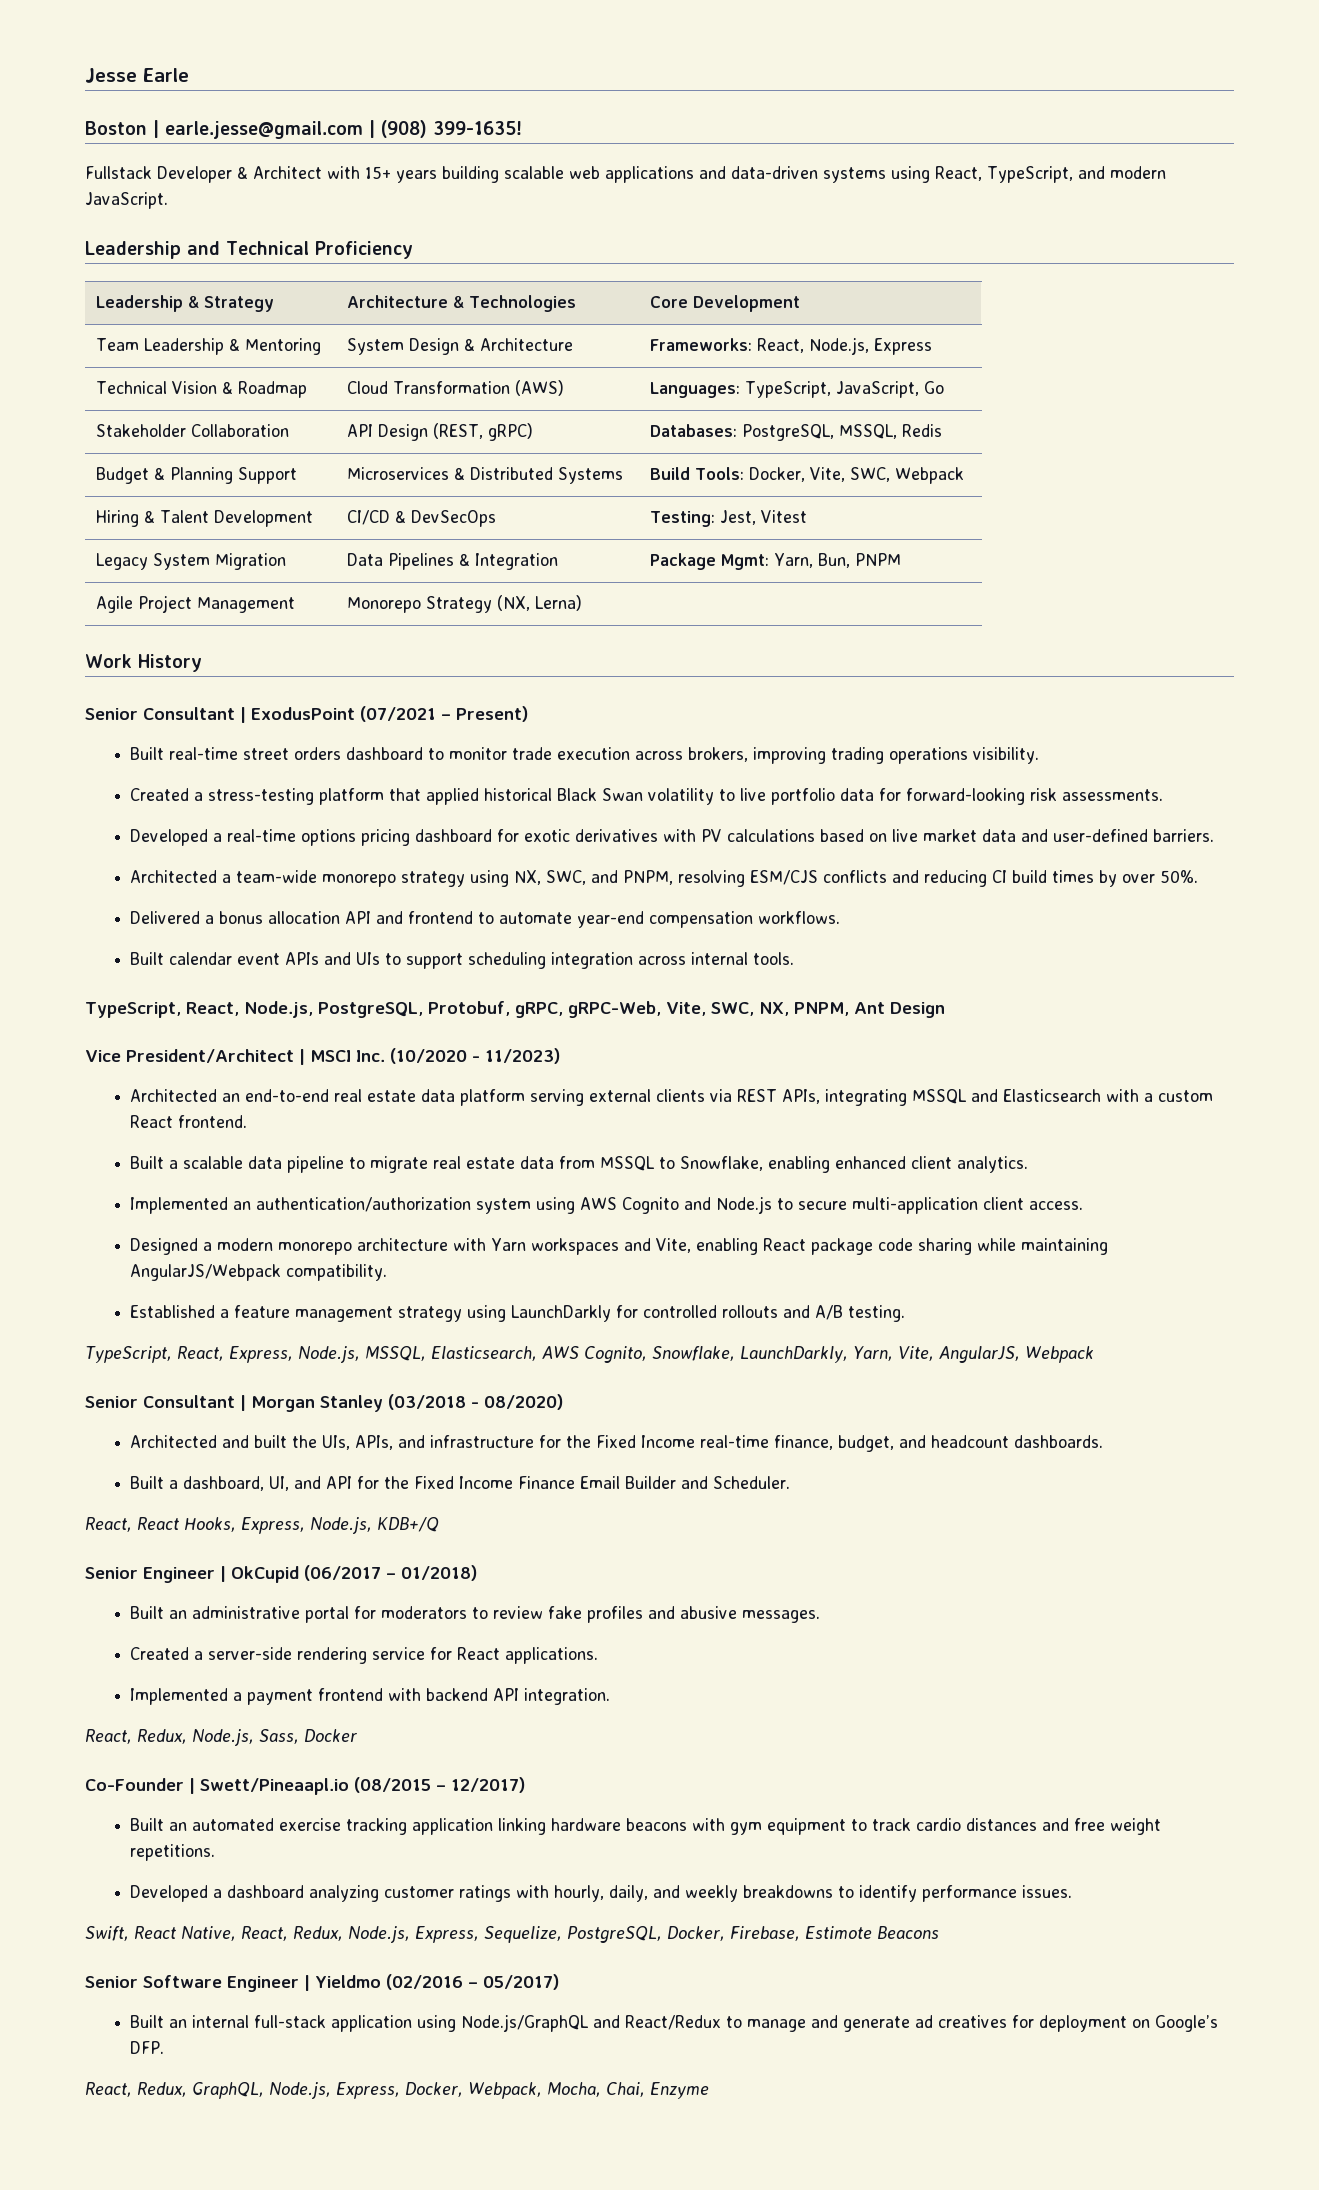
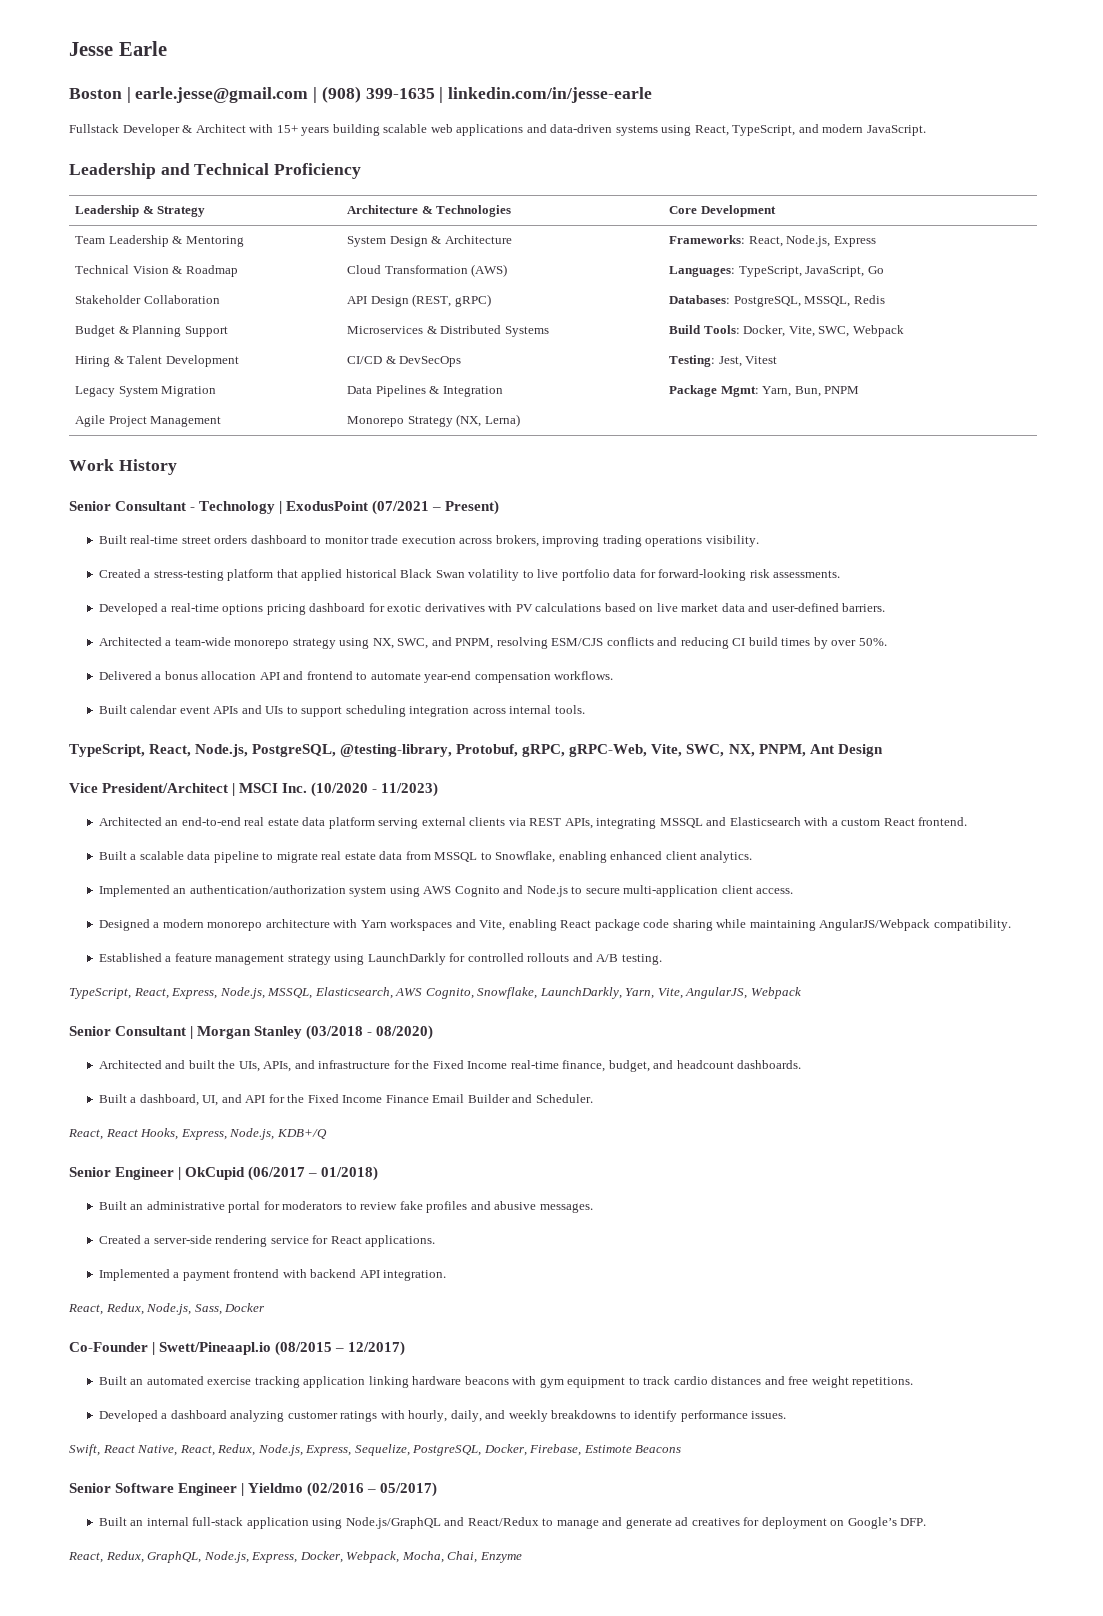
[433,121,522,135] 399-1635! -> [365,87,653,103] 399-1635 | linkedin.com/in/jesse-earle
(235, 713) none -> [190,501,276,514] - Technology
(423, 1010) none -> [340,744,453,757] @testing-library,

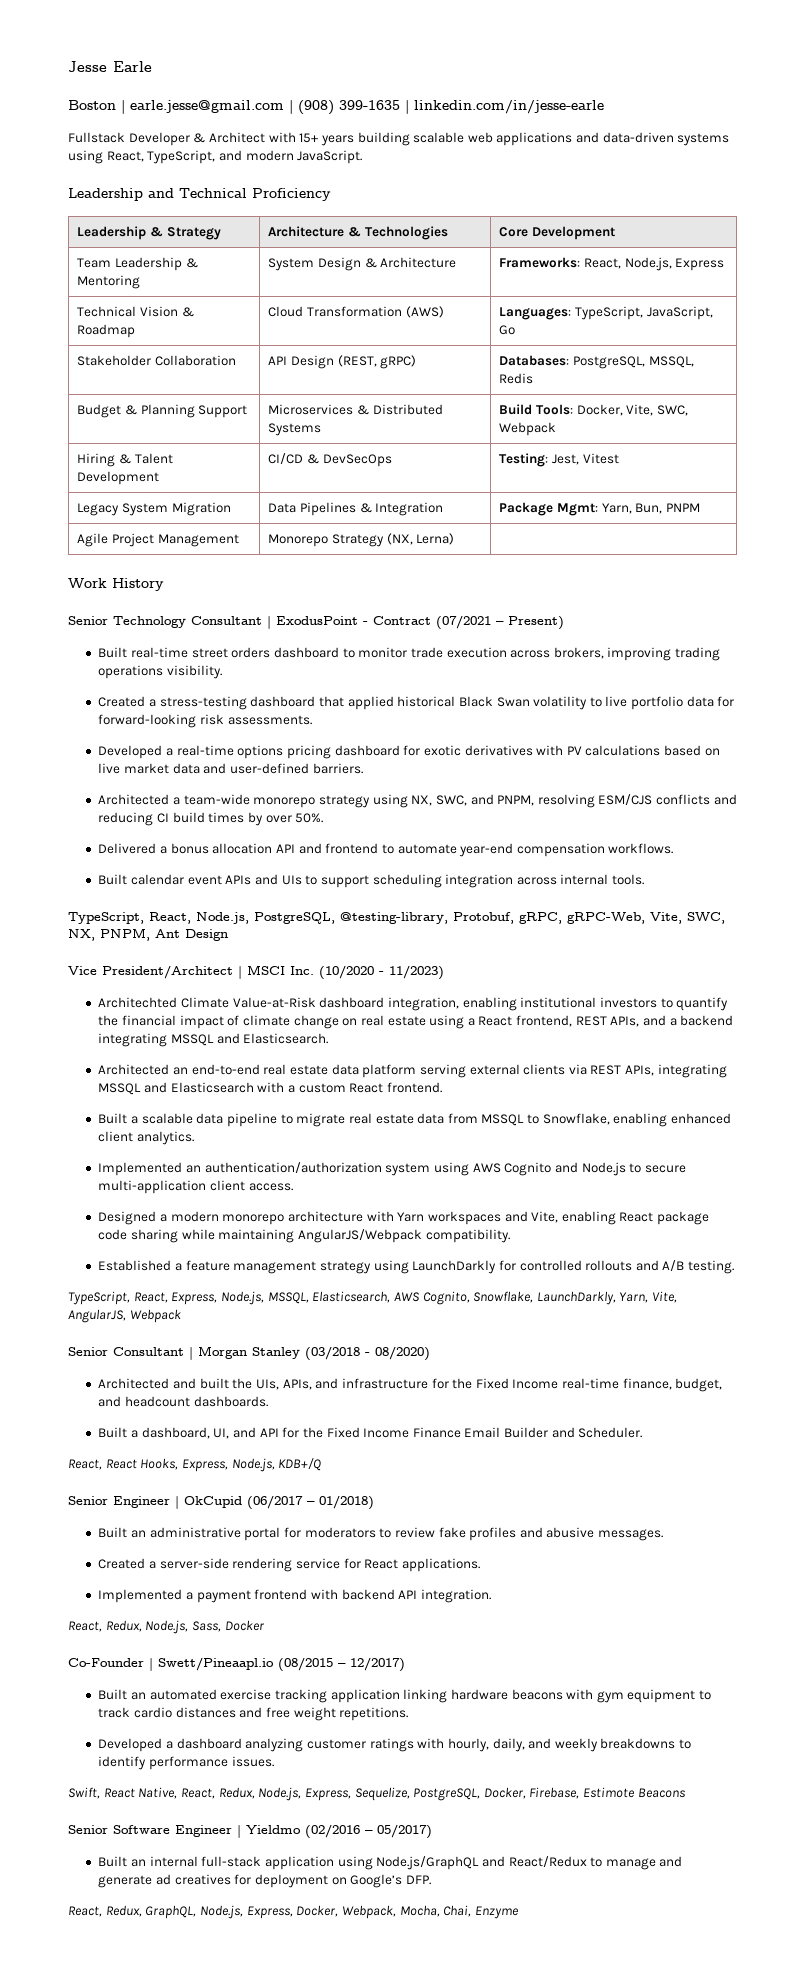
[115,501,369,514] Consultant - Technology | ExodusPoint -> [113,616,431,629] Technology Consultant | ExodusPoint - Contract
[227,569,274,581] platform -> [250,696,316,707] dashboard
(439, 789) none -> [98,997,729,1011] [98,1015,734,1029] [98,1033,329,1047] // Architechted Climate Value-at-Risk dashboard integration, enabling institutional investors to quantify the financial impact of climate change on real estate using a React frontend, REST APIs, and a backend integrating MSSQL and Elasticsearch.

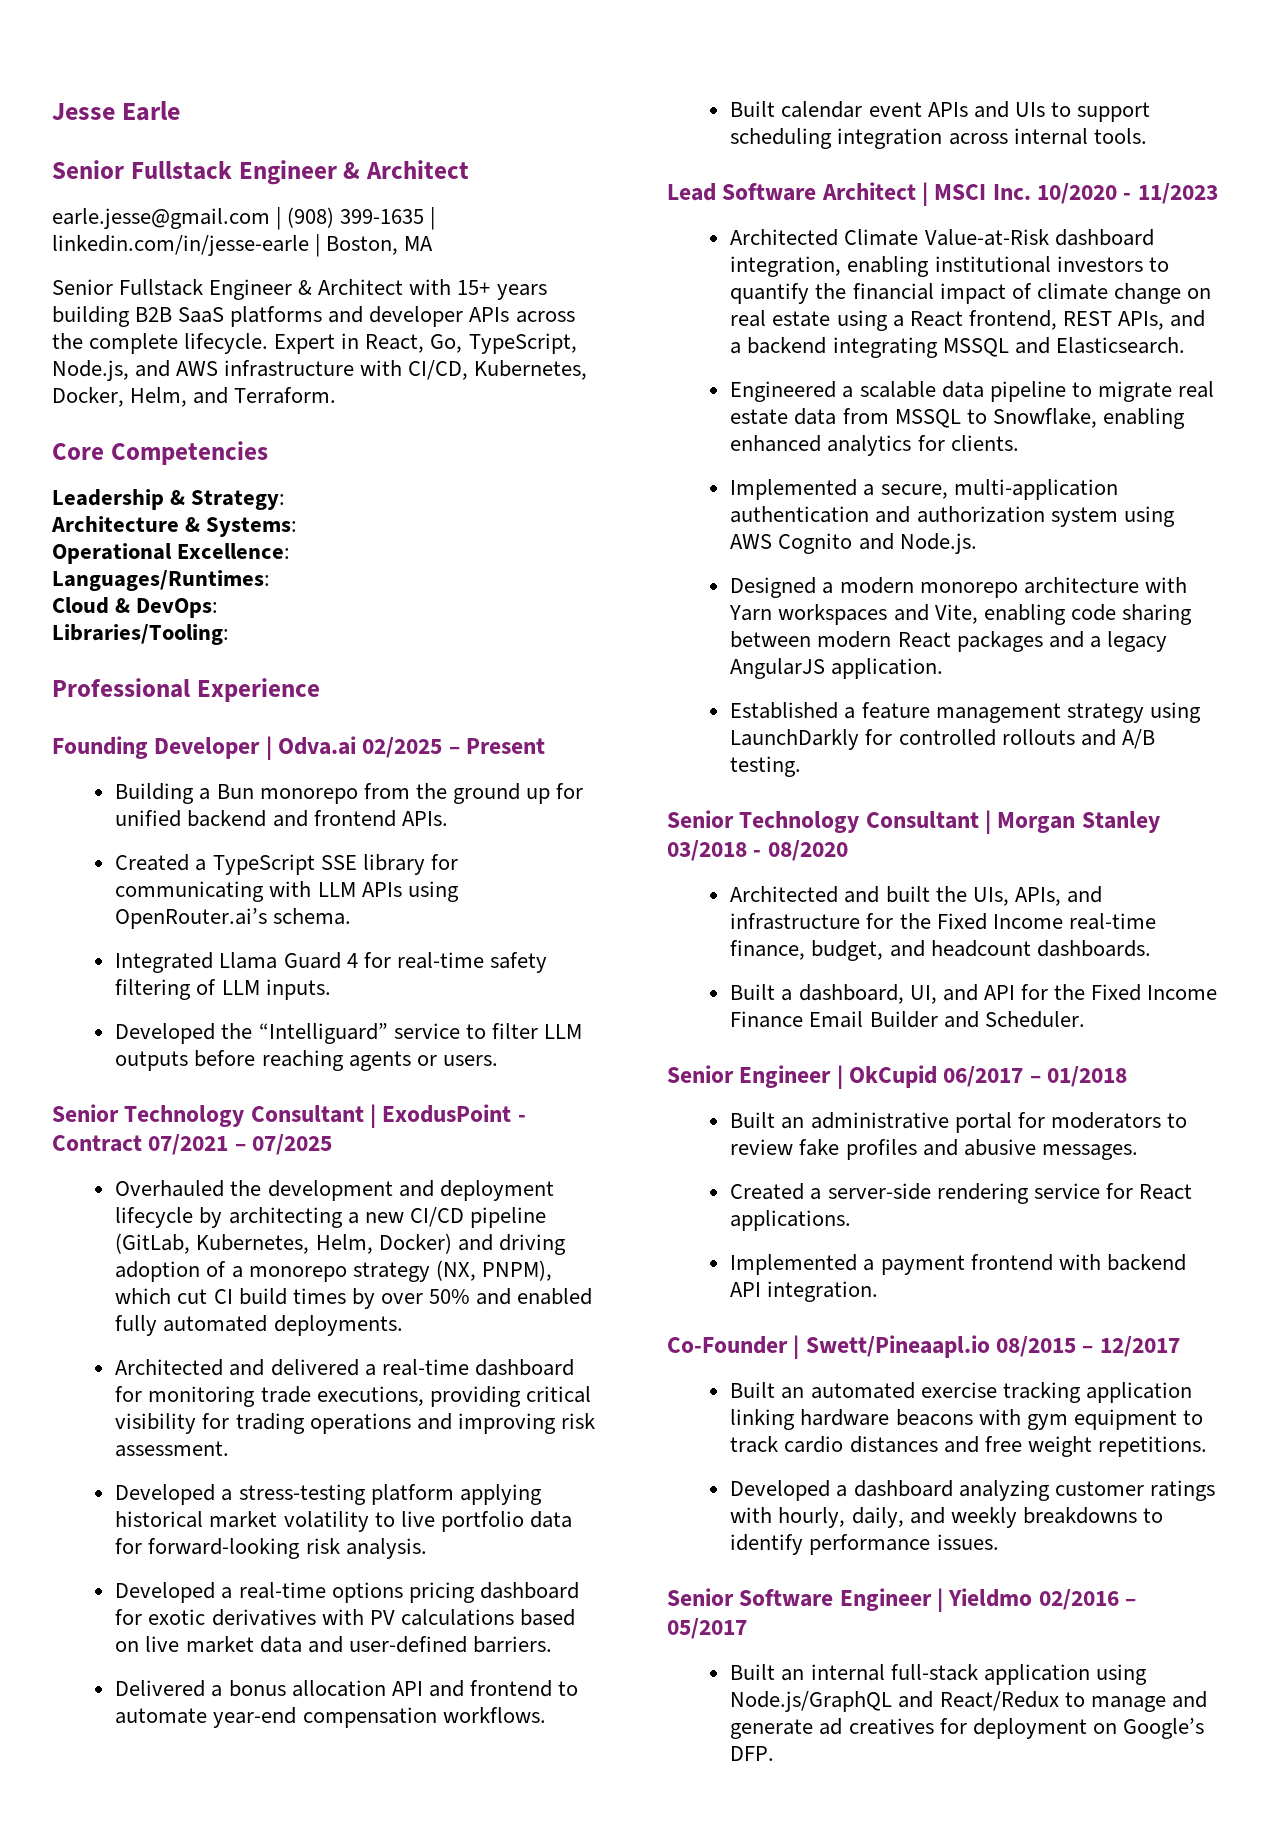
[68,100,125,114] Boston | -> [52,160,469,185] Senior Fullstack Engineer & Architect //
[68,132,190,146] // Fullstack Developer -> [315,234,434,257] [52,279,293,300] | Boston, MA // Senior Fullstack Engineer
[413,132,730,146] [68,150,363,164] [68,188,331,201] [77,226,221,240] [268,226,448,240] [499,226,615,240] [77,257,198,271] [77,275,141,289] [268,257,457,271] [499,257,725,271] [77,306,194,317] [77,324,136,338] [268,306,444,318] [499,306,713,320] [499,325,516,335] [77,355,236,366] [268,355,417,369] [499,355,694,369] [499,373,534,384] [77,404,248,418] [268,404,443,415] [268,423,322,436] [499,404,688,416] [499,422,557,436] [77,453,173,467] [77,471,160,485] [268,453,392,467] [499,453,619,467] [77,502,231,516] [268,502,444,516] [499,502,700,516] [77,533,239,547] [268,533,455,547] [68,578,164,591] scalable web applications and data-driven systems using React, TypeScript, and modern JavaScript. // Leadership and Technical Proficiency // Leadership & Strategy | Architecture & Technologies | Core Development // Team Leadership & Mentoring | System Design & Architecture | Frameworks: React, Node.js, Express // Technical Vision & Roadmap | Cloud Transformation (AWS) | Languages: TypeScript, JavaScript, Go // Stakeholder Collaboration | API Design (REST, gRPC) | Databases: PostgreSQL, MSSQL, Redis // Budget & Planning Support | Microservices & Distributed Systems | Build Tools: Docker, Vite, SWC, Webpack // Hiring & Talent Development | CI/CD & DevSecOps | Testing: Jest, Vitest // Legacy System Migration | Data Pipelines & Integration | Package Mgmt: Yarn, Bun, PNPM // Agile Project Management | Monorepo Strategy (NX, Lerna) | // Work History -> [135,306,575,327] [52,333,577,354] [52,360,588,381] [52,387,337,407] [52,441,268,465] [52,489,286,510] [51,516,298,537] [52,543,291,564] [52,570,270,591] [52,597,219,618] [52,624,229,645] [52,678,320,702] [52,736,546,760] [115,783,583,804] [115,810,448,827] [115,854,458,875] [115,881,459,902] [115,908,352,929] [115,952,547,973] [115,979,331,1000] [115,1023,582,1044] [115,1050,498,1071] B2B SaaS platforms and developer APIs across the complete lifecycle. Expert in React, Go, TypeScript, Node.js, and AWS infrastructure with CI/CD, Kubernetes, Docker, Helm, and Terraform. // Core Competencies // Leadership & Strategy: // Architecture & Systems: // Operational Excellence: // Languages/Runtimes: // Cloud & DevOps: // Libraries/Tooling: // Professional Experience // Founding Developer | Odva.ai 02/2025 – Present // Building a Bun monorepo from the ground up for unified backend and frontend APIs. // Created a TypeScript SSE library for communicating with LLM APIs using OpenRouter.ai’s schema. // Integrated Llama Guard 4 for real-time safety filtering of LLM inputs. // Developed the “Intelliguard” service to filter LLM outputs before reaching agents or users.
[436,615,564,630] [98,647,721,661] [98,665,223,679] [98,696,530,710] (07/2021 – Present) // Built real-time street orders dashboard to monitor trade execution across brokers, improving trading operations visibility. // Created a stress-testing dashboard that applied historical Black Swan -> [148,1134,333,1155] [115,1180,554,1201] [115,1207,546,1228] [115,1233,566,1255] [115,1260,552,1282] [115,1288,593,1309] [115,1315,403,1336] [115,1359,574,1376] [115,1386,591,1407] [115,1413,595,1434] [115,1441,230,1457] [115,1484,542,1505] [115,1511,278,1528] 07/2021 – 07/2025 // Overhauled the development and deployment lifecycle by architecting a new CI/CD pipeline (GitLab, Kubernetes, Helm, Docker) and driving adoption of a monorepo strategy (NX, PNPM), which cut CI build times by over 50% and enabled fully automated deployments. // Architected and delivered a real-time dashboard for monitoring trade executions, providing critical visibility for trading operations and improving risk assessment. // Developed a stress-testing platform applying historical market
[227,715,312,725] assessments. -> [345,1538,427,1559] analysis.
[98,794,737,808] [98,812,324,826] // Architected a team-wide monorepo strategy using NX, SWC, and PNPM, resolving ESM/CJS conflicts and reducing CI build times by over 50%. -> (552, 1644) none
[68,912,725,924] [68,928,228,941] [68,965,444,980] [98,997,178,1008] TypeScript, React, Node.js, PostgreSQL, @testing-library, Protobuf, gRPC, gRPC-Web, Vite, SWC, NX, PNPM, Ant Design // Vice President/Architect | MSCI Inc. (10/2020 - 11/2023) // Architechted -> [667,182,1218,206] [730,229,839,246] Lead Software Architect | MSCI Inc. 10/2020 - 11/2023 // Architected
[98,1064,727,1078] [98,1082,442,1095] [98,1113,128,1124] Architected an end-to-end real estate data platform serving external clients via REST APIs, integrating MSSQL and Elasticsearch with a custom React frontend. // Built -> [730,381,837,402] Engineered
[98,1131,195,1145] [98,1162,382,1176] client analytics. // Implemented an authentication/authorization -> [827,435,1019,456] [730,479,1118,500] [730,506,1045,523] analytics for clients. // Implemented a secure, multi-application authentication and authorization
[581,1162,686,1176] [98,1180,293,1194] Node.js to secure multi-application client access. -> [899,533,977,554] Node.js.
[619,1211,710,1225] [98,1229,510,1243] React package code sharing while maintaining AngularJS/Webpack compatibility. -> [1070,604,1192,625] [730,631,1167,652] [730,658,944,679] code sharing between modern React packages and a legacy AngularJS application.
[68,1291,678,1305] [68,1309,181,1323] [68,1347,108,1356] // TypeScript, React, Express, Node.js, MSSQL, Elasticsearch, AWS Cognito, Snowflake, LaunchDarkly, Yarn, Vite, AngularJS, Webpack // Senior -> [667,810,860,833] // Senior Technology
[305,1346,430,1361] (03/2018 - 08/2020) -> [667,840,848,861] 03/2018 - 08/2020
[68,1458,322,1472] // React, React Hooks, Express, Node.js, KDB+/Q -> (1085, 1019) none
[247,1495,374,1510] (06/2017 – 01/2018) -> [943,1066,1128,1087] 06/2017 – 01/2018
[68,1620,264,1634] // React, Redux, Node.js, Sass, Docker -> (879, 1291) none
[278,1657,405,1672] (08/2015 – 12/2017) -> [996,1336,1180,1357] 08/2015 – 12/2017
[68,1787,685,1801] // Swift, React Native, React, Redux, Node.js, Express, Sequelize, PostgreSQL, Docker, Firebase, Estimote Beacons -> (999, 1542) none
[305,1824,432,1839] (02/2016 – 05/2017) -> [1038,1589,1137,1610] [667,1618,747,1639] 02/2016 – 05/2017
[68,1905,519,1919] // React, Redux, GraphQL, Node.js, Express, Docker, Webpack, Mocha, Chai, Enzyme -> (775, 1753) none

